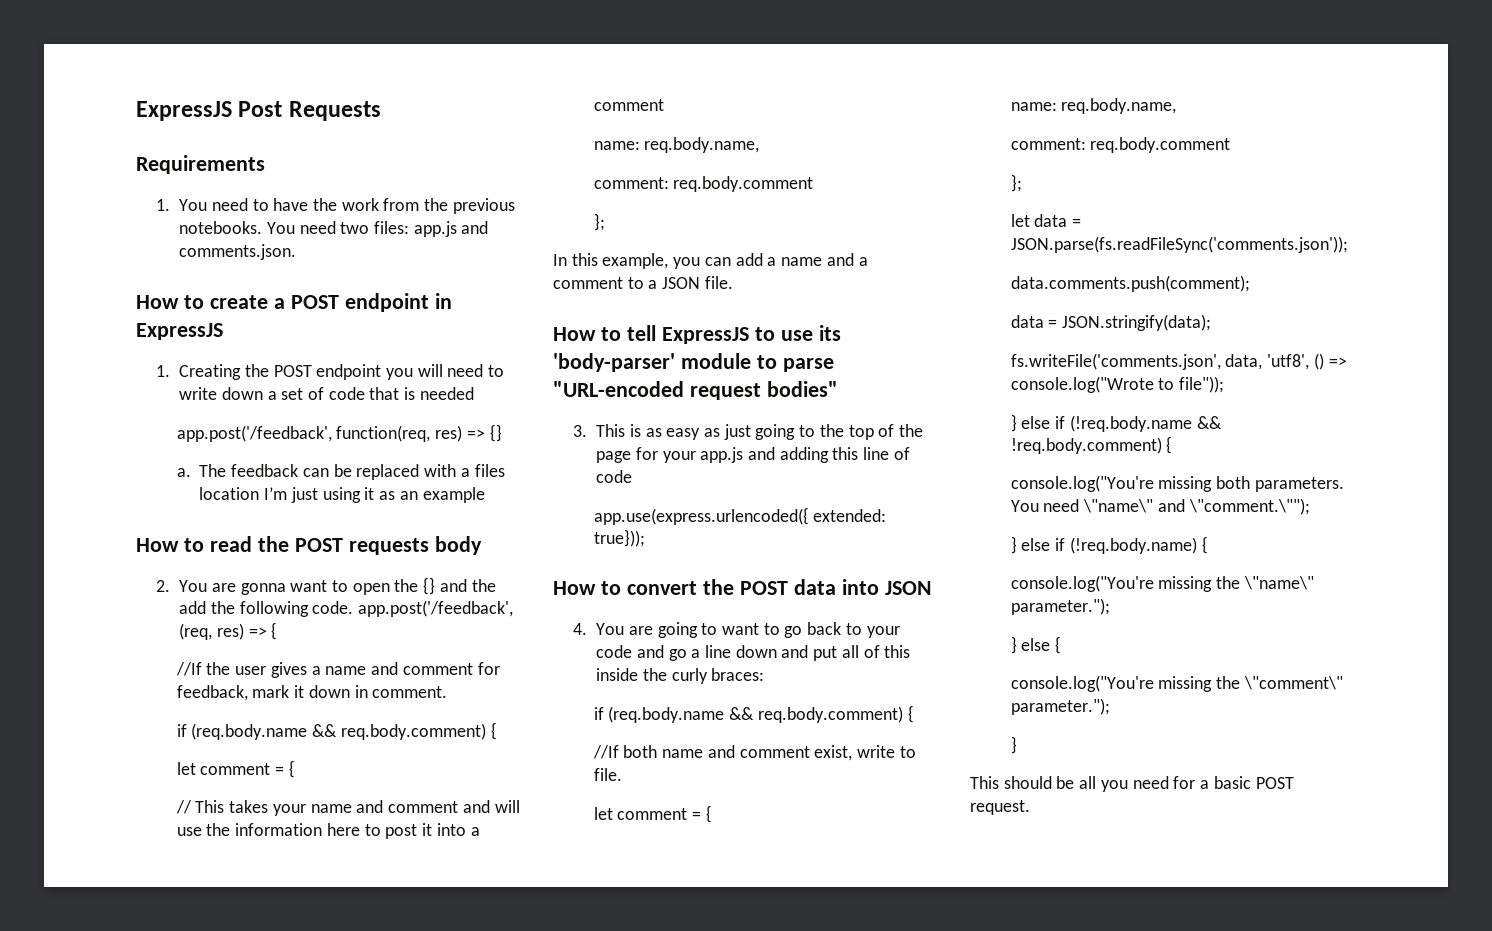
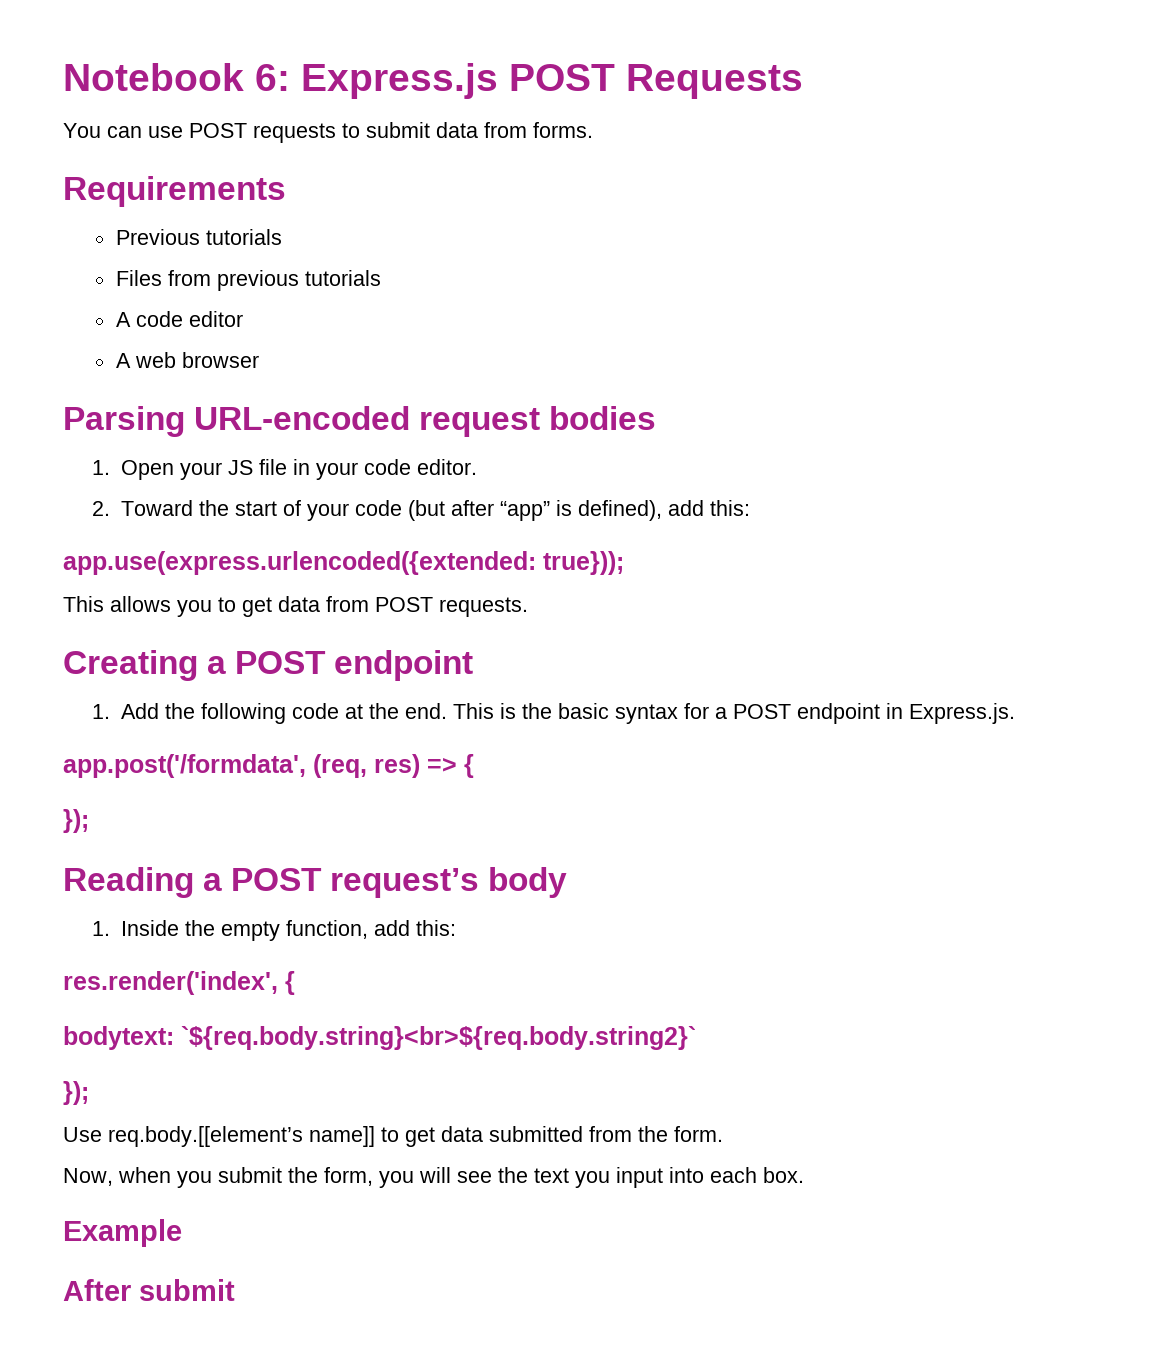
[136,101,381,121] [136,155,265,174] [156,198,515,214] [179,221,489,237] [179,244,297,260] [136,293,452,312] [136,323,223,340] [156,364,505,380] [179,387,474,400] [176,424,502,442] [176,464,505,480] [199,487,485,503] [136,536,482,555] [156,577,496,595] [179,600,514,617] [179,622,278,640] [175,662,500,678] [176,685,448,701] [176,722,497,740] [176,760,295,778] [175,800,520,816] [176,823,480,839] [593,99,664,111] [593,137,760,153] [593,176,814,192] [593,213,605,231] [553,253,868,269] [553,276,733,289] [553,325,841,344] [553,353,834,372] [553,381,838,400] [573,424,924,440] [596,447,910,463] [596,470,633,483] [593,507,887,525] [593,529,645,547] [553,579,931,595] [573,622,900,638] [596,645,911,661] [596,668,765,684] [593,705,914,723] [592,745,916,761] [593,768,622,781] [593,805,712,823] [1010,98,1177,114] [1010,137,1231,153] [1010,174,1022,192] [1010,214,1082,227] [1010,236,1348,253] [1010,275,1250,292] [1010,314,1212,331] [1010,353,1347,370] [1010,376,1225,393] [1010,414,1222,432] [1010,436,1173,454] [1010,475,1344,492] [1010,498,1310,515] [1010,536,1208,554] [1010,575,1314,592] [1010,598,1110,615] [1010,636,1062,654] [1010,675,1343,692] [1010,698,1110,715] [1010,736,1017,754] [970,776,1294,792] [970,800,1030,815] ExpressJS Post Requests // Requirements // 1. You need to have the work from the previous notebooks. You need two files: app.js and comments.json. // How to create a POST endpoint in ExpressJS // 1. Creating the POST endpoint you will need to write down a set of code that is needed // app.post('/feedback', function(req, res) => {} // a. The feedback can be replaced with a files location I’m just using it as an example // How to read the POST requests body // 2. You are gonna want to open the {} and the add the following code. app.post('/feedback', (req, res) => { // //If the user gives a name and comment for feedback, mark it down in comment. // if (req.body.name && req.body.comment) { // let comment = { // // This takes your name and comment and will use the information here to post it into a comment // name: req.body.name, // comment: req.body.comment // }; // In this example, you can add a name and a comment to a JSON file. // How to tell ExpressJS to use its 'body-parser' module to parse "URL-encoded request bodies" // 3. This is as easy as just going to the top of the page for your app.js and adding this line of code // app.use(express.urlencoded({ extended: true})); // How to convert the POST data into JSON // 4. You are going to want to go back to your code and go a line down and put all of this inside the curly braces: // if (req.body.name && req.body.comment) { // //If both name and comment exist, write to file. // let comment = { // name: req.body.name, // comment: req.body.comment // }; // let data = JSON.parse(fs.readFileSync('comments.json')); // data.comments.push(comment); // data = JSON.stringify(data); // fs.writeFile('comments.json', data, 'utf8', () => console.log("Wrote to file")); // } else if (!req.body.name && !req.body.comment) { // console.log("You're missing both parameters. You need \"name\" and \"comment.\""); // } else if (!req.body.name) { // console.log("You're missing the \"name\" parameter."); // } else { // console.log("You're missing the \"comment\" parameter."); // } // This should be all you need for a basic POST request. -> [63,63,803,99] [63,122,593,143] [63,176,286,207] [115,229,282,245] [115,270,381,291] [115,311,243,327] [115,352,259,368] [63,406,657,437] [91,459,477,480] [91,500,750,521] [63,551,624,575] [63,596,528,617] [63,650,474,681] [91,703,1015,724] [63,754,474,778] [63,809,89,833] [63,867,568,898] [91,920,456,941] [63,971,295,995] [63,1026,696,1050] [63,1081,89,1105] [63,1126,723,1147] [63,1167,804,1188] [63,1219,182,1247] [63,1279,235,1301] Notebook 6: Express.js POST Requests // You can use POST requests to submit data from forms. // Requirements // Previous tutorials // Files from previous tutorials // A code editor // A web browser // Parsing URL-encoded request bodies // 1. Open your JS file in your code editor. // 2. Toward the start of your code (but after “app” is defined), add this: // app.use(express.urlencoded({extended: true})); // This allows you to get data from POST requests. // Creating a POST endpoint // 1. Add the following code at the end. This is the basic syntax for a POST endpoint in Express.js. // app.post('/formdata', (req, res) => { // }); // Reading a POST request’s body // 1. Inside the empty function, add this: // res.render('index', { // bodytext: `${req.body.string}<br>${req.body.string2}` // }); // Use req.body.[[element’s name]] to get data submitted from the form. // Now, when you submit the form, you will see the text you input into each box. // Example // After submit

